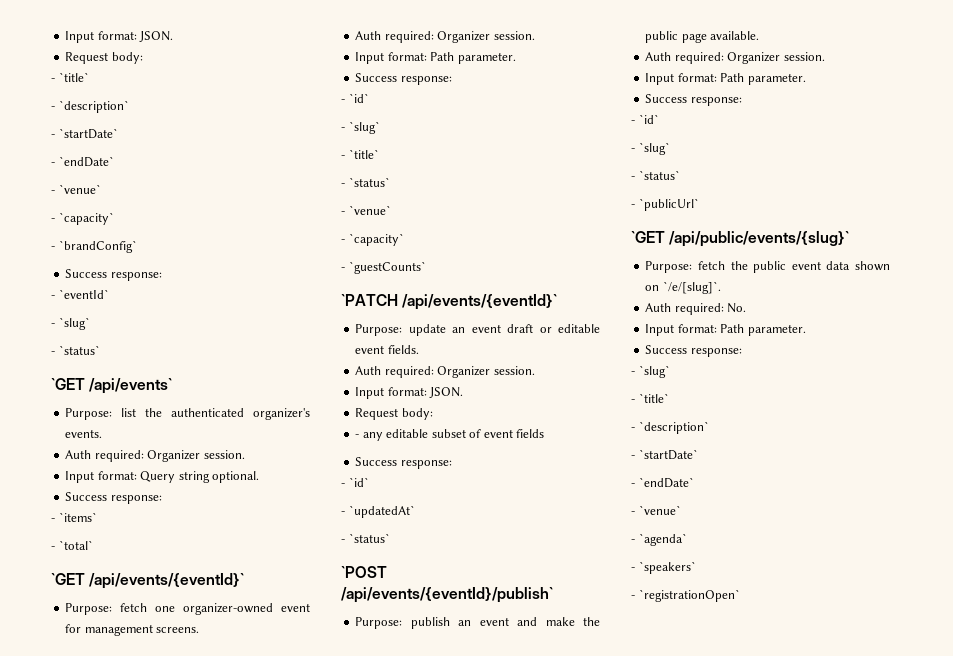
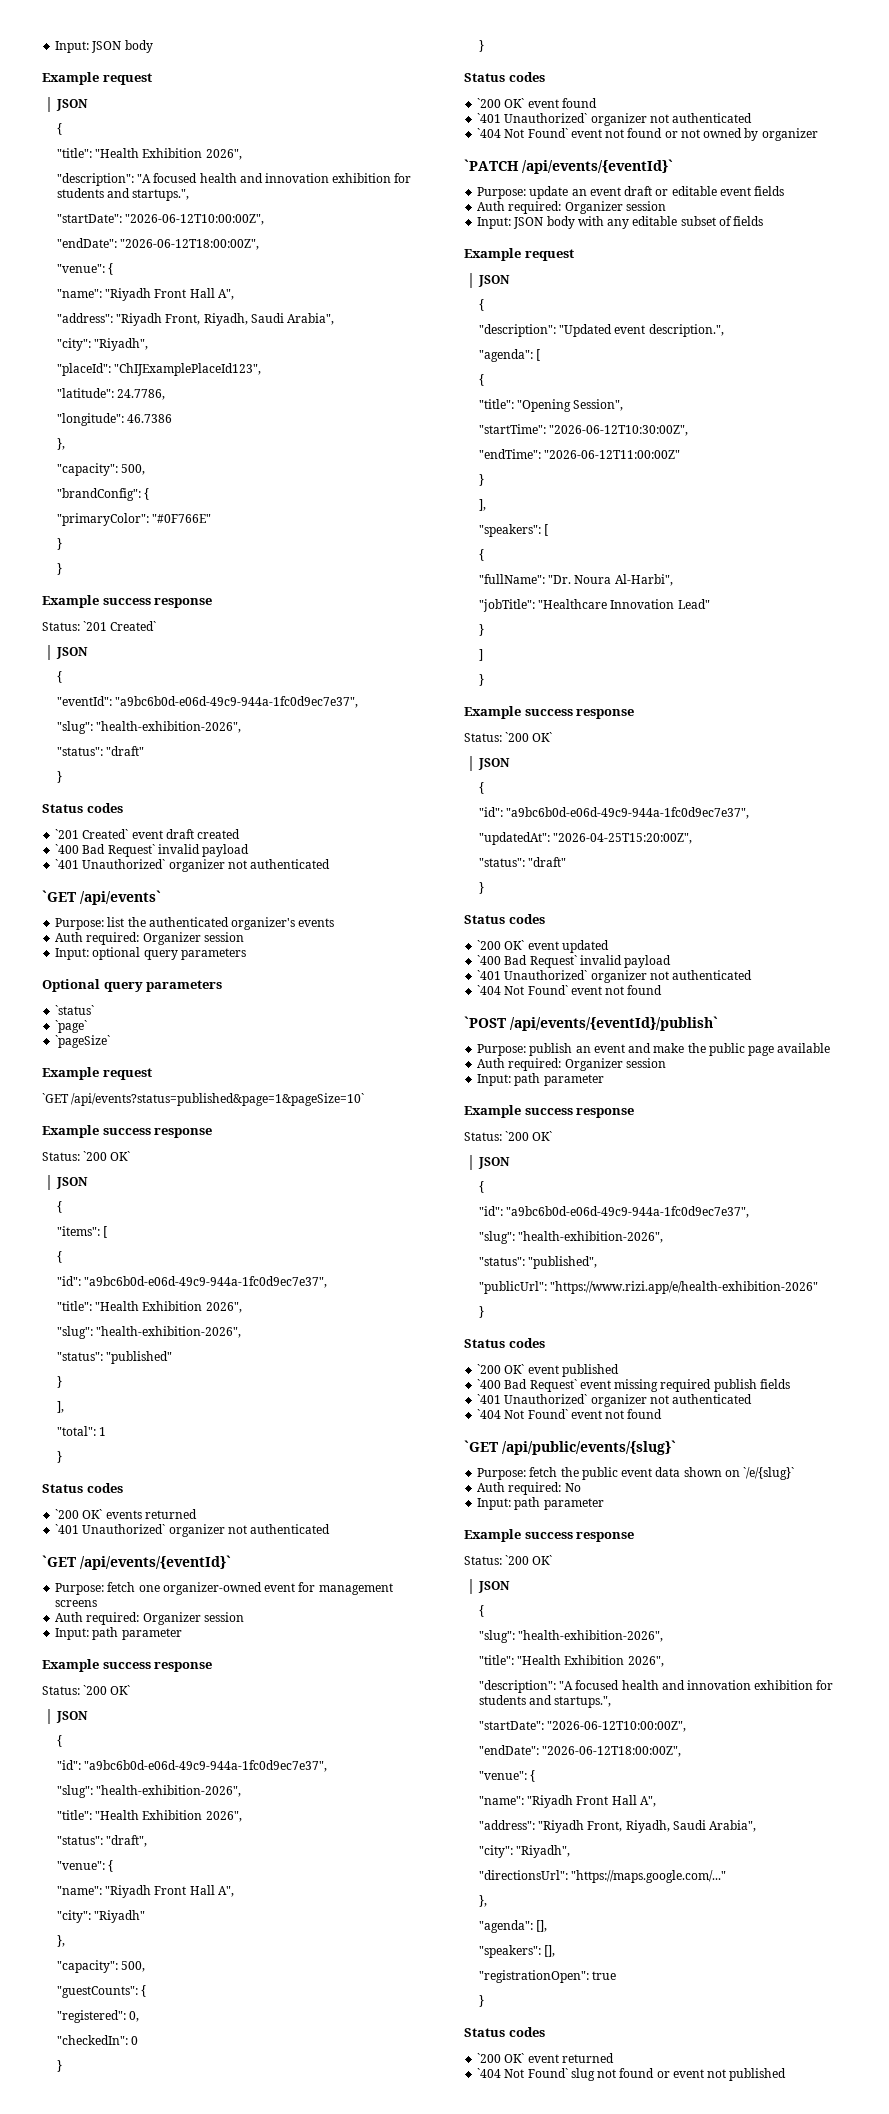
[65,31,174,43] [65,52,143,64] [51,72,89,82] [51,100,129,113] [51,128,118,139] [51,156,114,167] [51,184,101,194] [51,212,114,225] [51,240,137,253] [65,269,162,281] [51,289,109,299] [51,317,90,330] [51,345,100,355] Input format: JSON. // Request body: // - `title` // - `description` // - `startDate` // - `endDate` // - `venue` // - `capacity` // - `brandConfig` // Success response: // - `eventId` // - `slug` // - `status` -> [55,40,153,53] [42,72,152,85] [55,99,88,111] [56,123,62,135] [56,148,242,160] [56,173,412,186] [56,188,190,201] [56,214,265,225] [56,238,260,250] [56,263,114,275] [56,288,234,301] [56,313,334,326] [56,338,149,351] [56,363,262,376] [56,388,166,400] [56,413,173,426] [56,438,65,450] [56,463,146,476] [56,488,150,501] [56,513,212,526] [56,538,62,550] [56,563,62,575] [42,595,213,608] [42,621,157,631] [55,647,88,659] [56,671,62,683] [56,696,359,708] [56,721,242,734] [56,746,145,756] [56,771,62,783] [42,803,123,813] [55,829,241,839] [55,844,250,857] [55,859,331,872] Input: JSON body // Example request // JSON // { // "title": "Health Exhibition 2026", // "description": "A focused health and innovation exhibition for students and startups.", // "startDate": "2026-06-12T10:00:00Z", // "endDate": "2026-06-12T18:00:00Z", // "venue": { // "name": "Riyadh Front Hall A", // "address": "Riyadh Front, Riyadh, Saudi Arabia", // "city": "Riyadh", // "placeId": "ChIJExamplePlaceId123", // "latitude": 24.7786, // "longitude": 46.7386 // }, // "capacity": 500, // "brandConfig": { // "primaryColor": "#0F766E" // } // } // Example success response // Status: `201 Created` // JSON // { // "eventId": "a9bc6b0d-e06d-49c9-944a-1fc0d9ec7e37", // "slug": "health-exhibition-2026", // "status": "draft" // } // Status codes // `201 Created` event draft created // `400 Bad Request` invalid payload // `401 Unauthorized` organizer not authenticated
[65,429,103,438] [65,450,245,462] [65,471,260,483] [65,492,162,504] [51,512,97,522] [51,540,93,550] events. // Auth required: Organizer session. // Input format: Query string optional. // Success response: // - `items` // - `total` -> [298,918,335,927] [55,932,244,945] [55,947,246,960] [42,979,223,992] [55,1005,95,1015] [55,1020,88,1033] [55,1035,111,1048] [42,1067,152,1080] [42,1093,365,1106] [42,1125,213,1138] [42,1151,131,1161] [55,1177,88,1189] [56,1201,62,1213] [56,1226,108,1238] [56,1251,62,1263] [56,1276,328,1288] [56,1301,242,1313] [56,1326,242,1339] [56,1351,173,1364] [56,1376,62,1388] [56,1401,64,1413] [56,1426,107,1436] [56,1451,62,1463] [42,1483,123,1493] [55,1509,197,1519] [55,1524,331,1537] events // Auth required: Organizer session // Input: optional query parameters // Optional query parameters // `status` // `page` // `pageSize` // Example request // `GET /api/events?status=published&page=1&pageSize=10` // Example success response // Status: `200 OK` // JSON // { // "items": [ // { // "id": "a9bc6b0d-e06d-49c9-944a-1fc0d9ec7e37", // "title": "Health Exhibition 2026", // "slug": "health-exhibition-2026", // "status": "published" // } // ], // "total": 1 // } // Status codes // `200 OK` events returned // `401 Unauthorized` organizer not authenticated
[156,627,200,633] [355,31,535,43] [355,52,516,64] [355,73,452,85] [341,93,369,103] [341,121,380,134] [341,149,379,159] [341,177,390,187] [341,205,391,215] [341,233,404,246] [341,261,426,274] screens. // Auth required: Organizer session. // Input format: Path parameter. // Success response: // - `id` // - `slug` // - `title` // - `status` // - `venue` // - `capacity` // - `guestCounts` -> [55,1600,98,1607] [55,1612,244,1625] [55,1627,182,1640] [42,1659,213,1672] [42,1685,131,1695] [55,1711,88,1723] [56,1735,62,1747] [56,1760,328,1772] [56,1785,242,1798] [56,1810,242,1822] [56,1835,148,1847] [56,1860,114,1872] [56,1885,234,1898] [56,1910,146,1923] [56,1935,65,1947] [56,1960,146,1973] [56,1985,147,1998] [56,2010,140,2023] [56,2035,139,2045] [56,2060,62,2072] [478,40,484,52] [464,72,545,82] [477,98,597,108] [477,113,753,126] [477,128,818,141] screens // Auth required: Organizer session // Input: path parameter // Example success response // Status: `200 OK` // JSON // { // "id": "a9bc6b0d-e06d-49c9-944a-1fc0d9ec7e37", // "slug": "health-exhibition-2026", // "title": "Health Exhibition 2026", // "status": "draft", // "venue": { // "name": "Riyadh Front Hall A", // "city": "Riyadh" // }, // "capacity": 500, // "guestCounts": { // "registered": 0, // "checkedIn": 0 // } // } // Status codes // `200 OK` event found // `401 Unauthorized` organizer not authenticated // `404 Not Found` event not found or not owned by organizer
[387,345,419,354] [355,366,535,378] [355,387,464,399] [355,408,433,420] [355,434,360,438] fields. // Auth required: Organizer session. // Input format: JSON. // Request body: // - -> [754,186,785,196] [477,201,666,214] [477,216,604,229] fields // Auth required: Organizer session // Input: JSON body with
[483,429,545,438] [355,457,452,469] [341,477,369,487] [341,505,415,518] [341,533,390,543] event fields // Success response: // - `id` // - `updatedAt` // - `status` -> [733,216,764,226] [464,248,574,261] [477,275,510,287] [478,299,484,311] [478,324,724,337] [478,349,541,362] [478,374,484,386] [478,399,624,412] [478,424,689,436] [478,449,681,459] [478,474,484,486] [478,499,486,511] [478,524,549,537] [478,549,484,561] [478,574,673,586] [478,599,710,612] [478,624,484,636] [478,649,483,661] [478,674,484,686] [464,706,635,719] [464,732,553,742] [477,758,510,770] [478,782,484,794] [478,807,750,819] [478,832,693,845] [478,857,567,867] [478,882,484,894] [464,914,545,924] [477,940,609,953] [477,955,672,968] [477,970,753,983] [477,985,663,995] fields // Example request // JSON // { // "description": "Updated event description.", // "agenda": [ // { // "title": "Opening Session", // "startTime": "2026-06-12T10:30:00Z", // "endTime": "2026-06-12T11:00:00Z" // } // ], // "speakers": [ // { // "fullName": "Dr. Noura Al-Harbi", // "jobTitle": "Healthcare Innovation Lead" // } // ] // } // Example success response // Status: `200 OK` // JSON // { // "id": "a9bc6b0d-e06d-49c9-944a-1fc0d9ec7e37", // "updatedAt": "2026-04-25T15:20:00Z", // "status": "draft" // } // Status codes // `200 OK` event updated // `400 Bad Request` invalid payload // `401 Unauthorized` organizer not authenticated // `404 Not Found` event not found
[710,31,760,40] [645,52,825,64] [645,73,806,85] [645,94,742,106] [631,114,659,124] [631,142,670,155] [631,170,680,180] [631,198,699,211] available. // Auth required: Organizer session. // Input format: Path parameter. // Success response: // - `id` // - `slug` // - `status` // - `publicUrl` -> [777,1043,831,1053] [477,1058,666,1071] [477,1073,604,1086] [464,1105,635,1118] [464,1131,553,1141] [477,1157,510,1169] [478,1181,484,1193] [478,1206,750,1218] [478,1231,664,1244] [478,1256,598,1269] [478,1281,819,1294] [478,1306,484,1318] [464,1338,545,1348] [477,1364,619,1377] [477,1379,790,1392] [477,1394,753,1407] [477,1409,663,1419] available // Auth required: Organizer session // Input: path parameter // Example success response // Status: `200 OK` // JSON // { // "id": "a9bc6b0d-e06d-49c9-944a-1fc0d9ec7e37", // "slug": "health-exhibition-2026", // "status": "published", // "publicUrl": "https://www.rizi.app/e/health-exhibition-2026" // } // Status codes // `200 OK` event published // `400 Bad Request` event missing required publish fields // `401 Unauthorized` organizer not authenticated // `404 Not Found` event not found
[662,281,721,294] [645,303,747,315] [645,324,806,336] [645,345,742,357] [631,365,670,378] [631,393,669,403] [631,421,709,434] [631,449,698,460] [631,477,694,488] [631,505,681,515] [631,533,687,546] [631,561,696,574] [631,589,740,602] `/e/[slug]`. // Auth required: No. // Input format: Path parameter. // Success response: // - `slug` // - `title` // - `description` // - `startDate` // - `endDate` // - `venue` // - `agenda` // - `speakers` // - `registrationOpen` -> [743,1467,795,1480] [477,1482,581,1495] [477,1497,604,1510] [464,1529,635,1542] [464,1555,553,1565] [477,1581,510,1593] [478,1605,484,1617] [478,1630,664,1643] [478,1655,664,1667] [478,1680,834,1693] [478,1695,612,1708] [478,1721,687,1732] [478,1745,682,1757] [478,1770,536,1782] [478,1795,656,1808] [478,1820,756,1833] [478,1845,571,1858] [478,1870,727,1883] [478,1895,487,1907] [478,1920,548,1933] [478,1945,556,1958] [478,1970,617,1983] [478,1995,484,2007] [464,2027,545,2037] [477,2053,614,2063] [477,2068,787,2081] `/e/{slug}` // Auth required: No // Input: path parameter // Example success response // Status: `200 OK` // JSON // { // "slug": "health-exhibition-2026", // "title": "Health Exhibition 2026", // "description": "A focused health and innovation exhibition for students and startups.", // "startDate": "2026-06-12T10:00:00Z", // "endDate": "2026-06-12T18:00:00Z", // "venue": { // "name": "Riyadh Front Hall A", // "address": "Riyadh Front, Riyadh, Saudi Arabia", // "city": "Riyadh", // "directionsUrl": "https://maps.google.com/..." // }, // "agenda": [], // "speakers": [], // "registrationOpen": true // } // Status codes // `200 OK` event returned // `404 Not Found` slug not found or event not published

